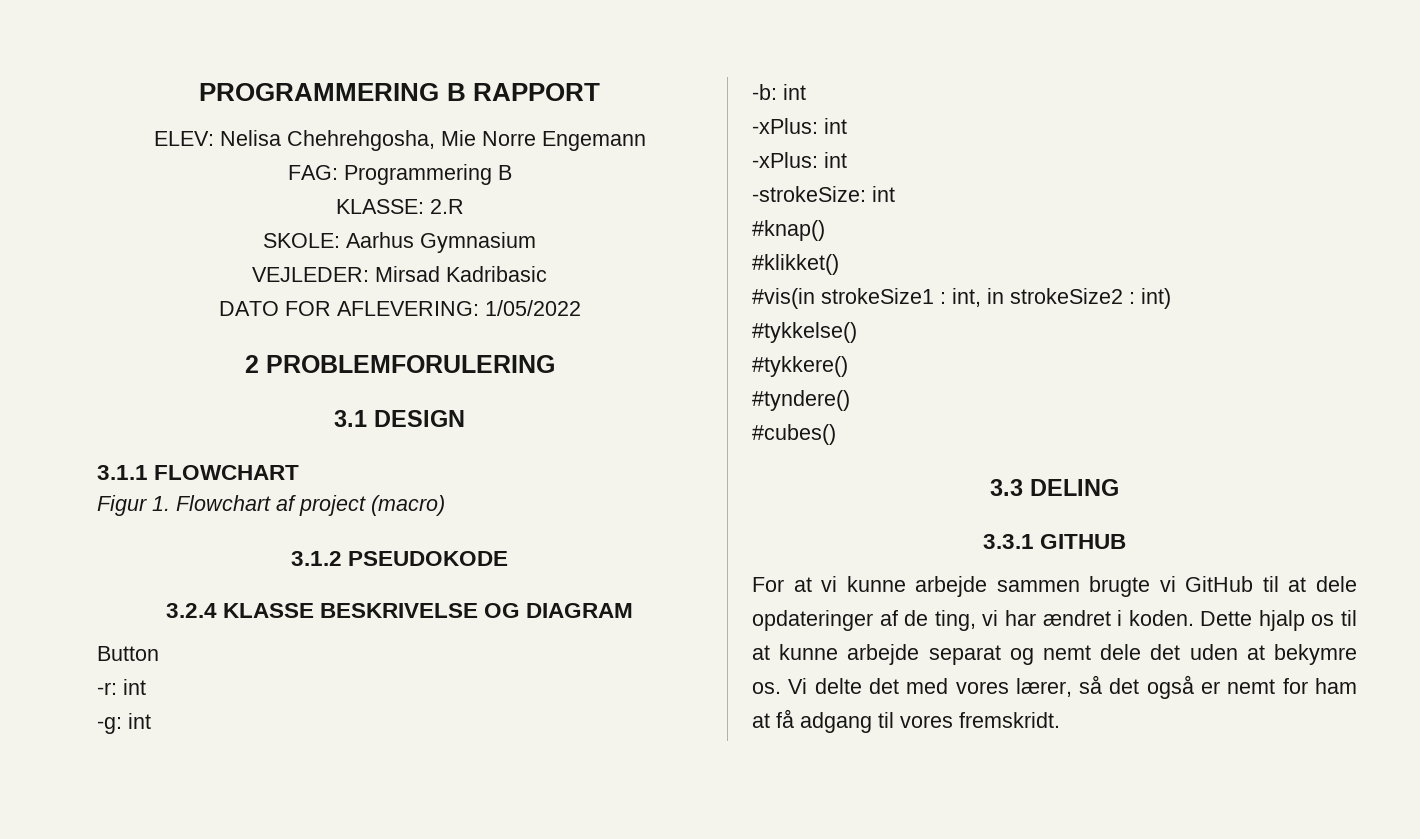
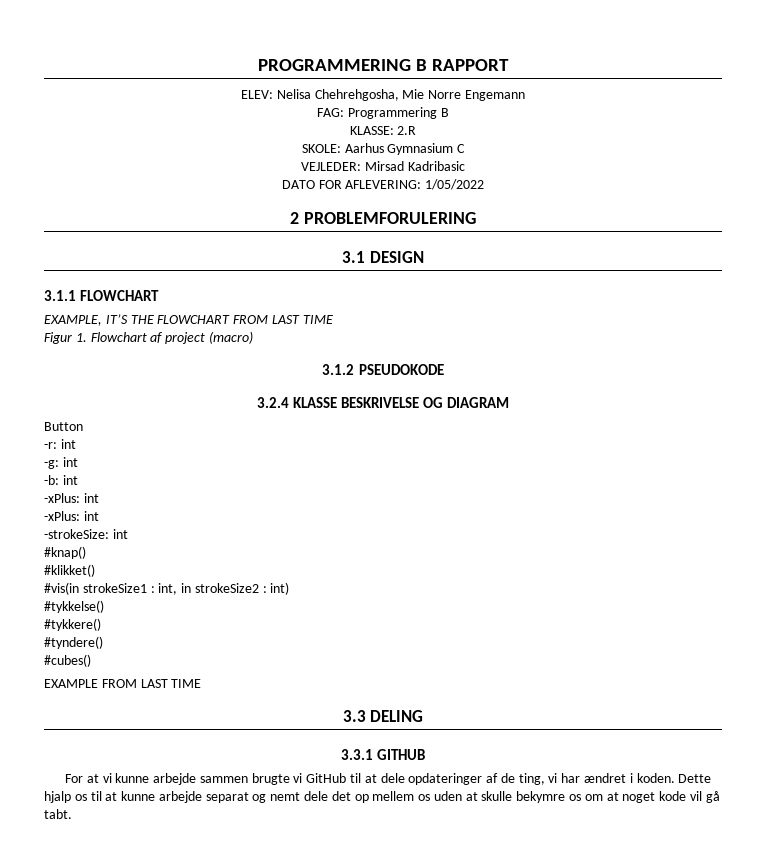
(536, 242) none -> [457,144,466,153] C
(300, 472) none -> [44,314,333,326] // EXAMPLE, IT’S THE FLOWCHART FROM LAST TIME
(836, 434) none -> [44,679,202,688] // EXAMPLE FROM LAST TIME
[1189,644,1357,665] [752,675,1357,699] [752,709,1060,733] uden at bekymre os. Vi delte det med vores lærer, så det også er nemt for ham at få adgang til vores fremskridt. -> [354,791,720,803] [44,809,72,819] op mellem os uden at skulle bekymre os om at noget kode vil gå tabt.

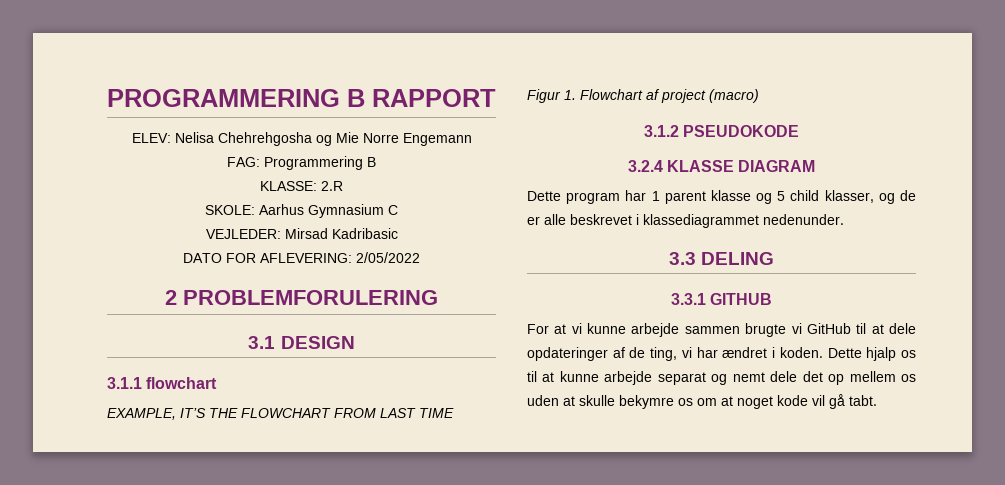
[314,89,399,101] Chehrehgosha, -> [217,132,332,146] Chehrehgosha og
[425,179,485,190] 1/05/2022 -> [356,252,420,263] 2/05/2022
[80,290,160,301] FLOWCHART -> [146,377,218,389] flowchart
[341,397,444,408] BESKRIVELSE OG -> (734, 166) none
[44,422,83,431] [44,439,76,449] [44,457,78,469] [44,475,78,485] [44,493,99,503] [44,511,99,521] [44,529,128,539] [44,546,86,559] [44,564,95,577] [44,582,290,595] [44,600,104,613] [44,618,101,631] [44,636,103,649] [44,654,91,667] [44,679,202,688] Button // -r: int // -g: int // -b: int // -xPlus: int // -xPlus: int // -strokeSize: int // #knap() // #klikket() // #vis(in strokeSize1 : int, in strokeSize2 : int) // #tykkelse() // #tykkere() // #tyndere() // #cubes() // EXAMPLE FROM LAST TIME -> [527,190,916,204] [527,214,844,228] Dette program har 1 parent klasse og 5 child klasser, og de er alle beskrevet i klassediagrammet nedenunder.

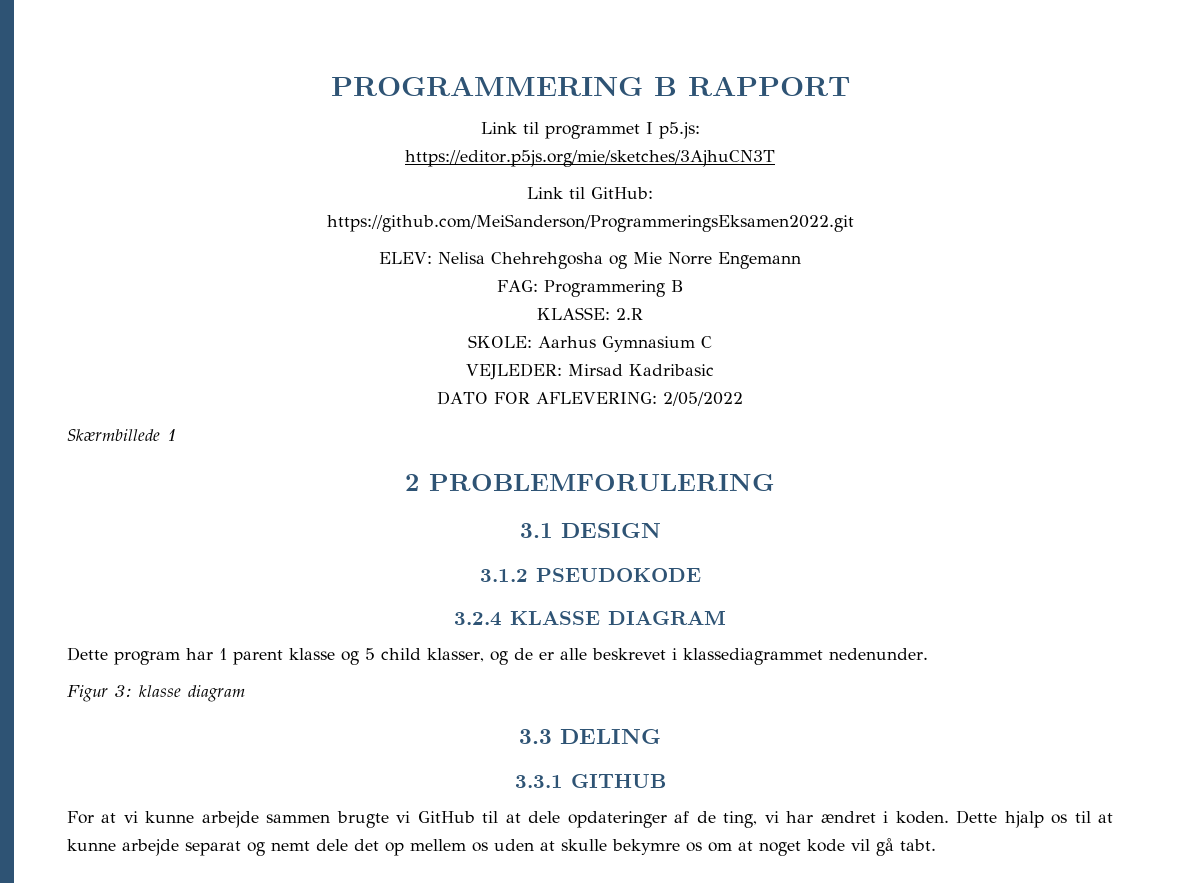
(496, 98) none -> [480,122,700,139] [405,150,776,167] [527,187,653,199] [326,214,854,232] // Link til programmet I p5.js: // https://editor.p5js.org/mie/sketches/3AjhuCN3T // Link til GitHub: // https://github.com/MeiSanderson/ProgrammeringsEksamen2022.git
(420, 257) none -> [67,429,177,441] // Skærmbillede 1
[107,377,218,389] [107,408,454,420] [527,89,759,103] // 3.1.1 flowchart // EXAMPLE, IT’S THE FLOWCHART FROM LAST TIME // Figur 1. Flowchart af project (macro) -> (661, 530) none
(844, 219) none -> [67,685,245,702] // Figur 3: klasse diagram

